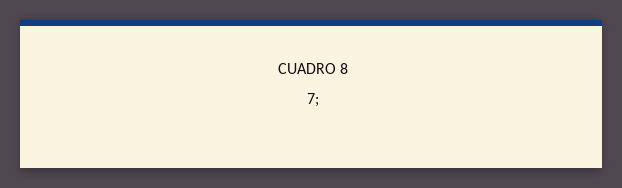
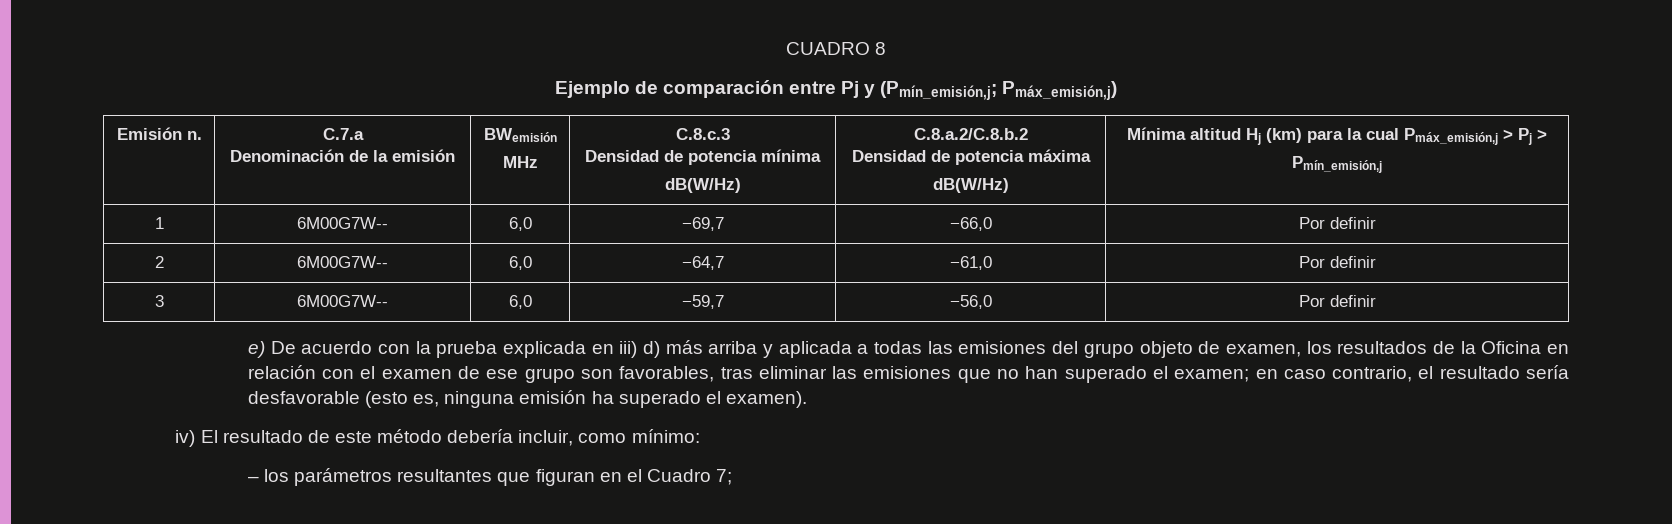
(349, 68) none -> [554,80,1118,100] [116,127,202,140] [322,128,364,140] [230,149,455,162] [483,128,557,142] [502,156,538,168] [675,128,730,140] [585,149,821,165] [664,178,741,193] [913,128,1028,140] [851,149,1091,165] [932,178,1009,193] [1127,127,1547,145] [1292,156,1382,173] [154,217,164,229] [297,217,388,229] [508,217,532,231] [681,217,724,231] [949,217,992,231] [1298,217,1376,229] [154,256,164,268] [297,256,388,268] [508,256,532,270] [681,256,724,270] [949,256,992,270] [1298,256,1376,268] [154,295,164,307] [297,295,388,307] [508,295,532,309] [681,295,724,309] [949,295,992,309] [1298,295,1376,307] [247,340,1570,358] [247,365,1570,383] [247,390,807,408] [175,429,700,447] [247,468,711,486] Ejemplo de comparación entre Pj y (Pmín_emisión,j; Pmáx_emisión,j) // Emisión n. | C.7.a // Denominación de la emisión | BWemisión // MHz | C.8.c.3 // Densidad de potencia mínima // dB(W/Hz) | C.8.a.2/C.8.b.2 // Densidad de potencia máxima // dB(W/Hz) | Mínima altitud Hj (km) para la cual Pmáx_emisión,j > Pj > // Pmín_emisión,j // 1 | 6M00G7W-- | 6,0 | −69,7 | −66,0 | Por definir // 2 | 6M00G7W-- | 6,0 | −64,7 | −61,0 | Por definir // 3 | 6M00G7W-- | 6,0 | −59,7 | −56,0 | Por definir // e) De acuerdo con la prueba explicada en iii) d) más arriba y aplicada a todas las emisiones del grupo objeto de examen, los resultados de la Oficina en relación con el examen de ese grupo son favorables, tras eliminar las emisiones que no han superado el examen; en caso contrario, el resultado sería desfavorable (esto es, ninguna emisión ha superado el examen). // iv) El resultado de este método debería incluir, como mínimo: // – los parámetros resultantes que figuran en el Cuadro

